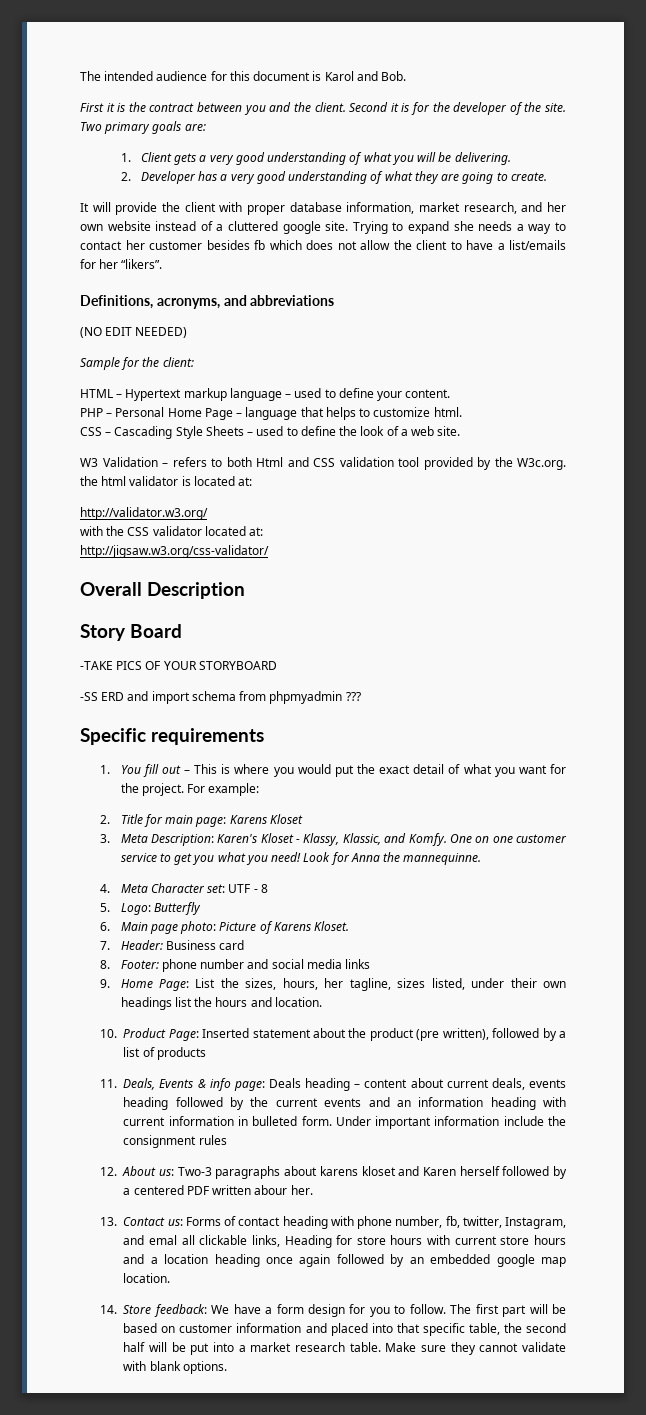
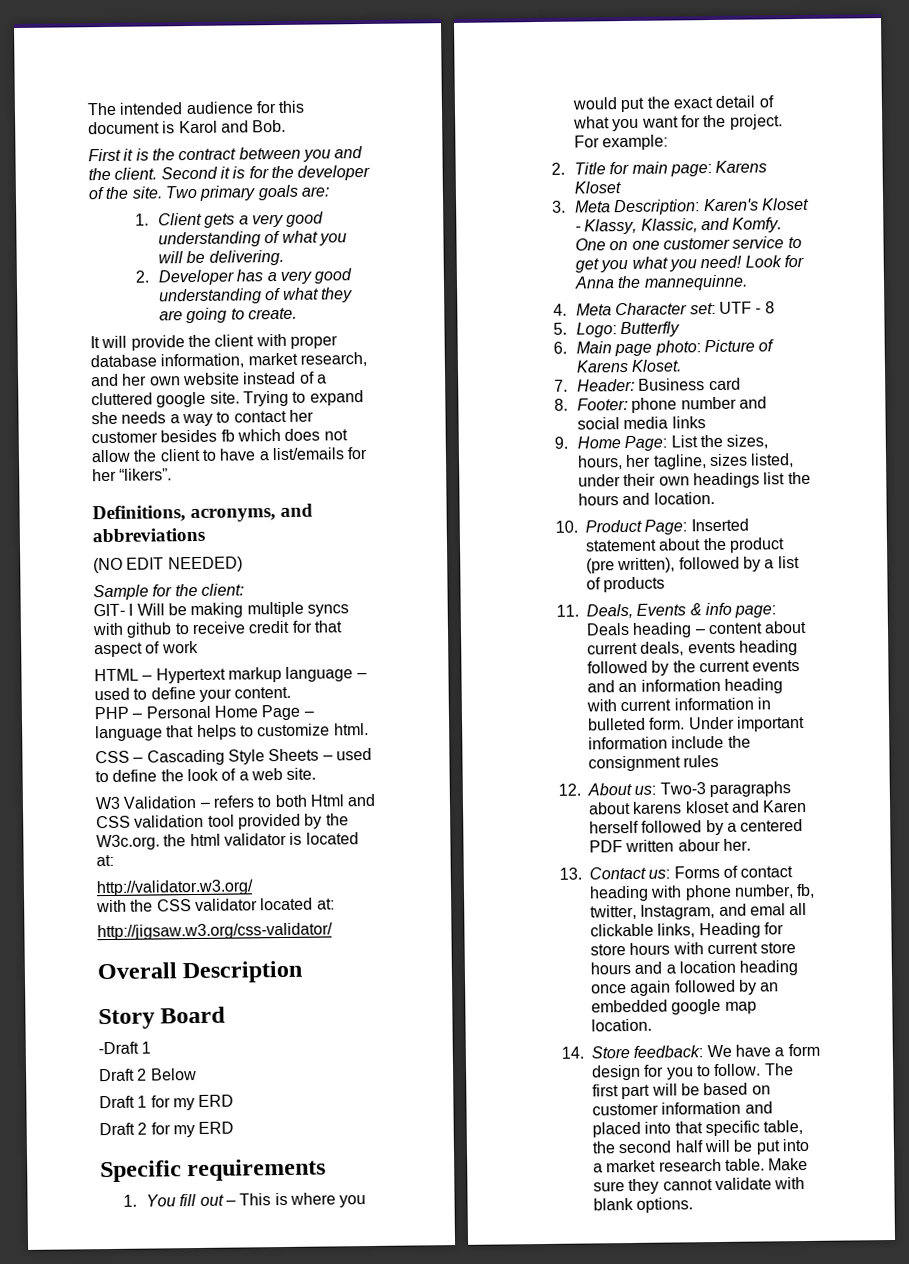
(194, 362) none -> [93,601,349,619] [92,620,342,638] [94,640,199,658] // GIT- I Will be making multiple syncs with github to receive credit for that aspect of work
[80,661,277,670] [80,691,361,704] -TAKE PICS OF YOUR STORYBOARD // -SS ERD and import schema from phpmyadmin ??? -> [98,1041,152,1055] [99,1068,197,1082] [99,1094,235,1111] [99,1121,235,1138] -Draft 1 // Draft 2 Below // Draft 1 for my ERD // Draft 2 for my ERD

